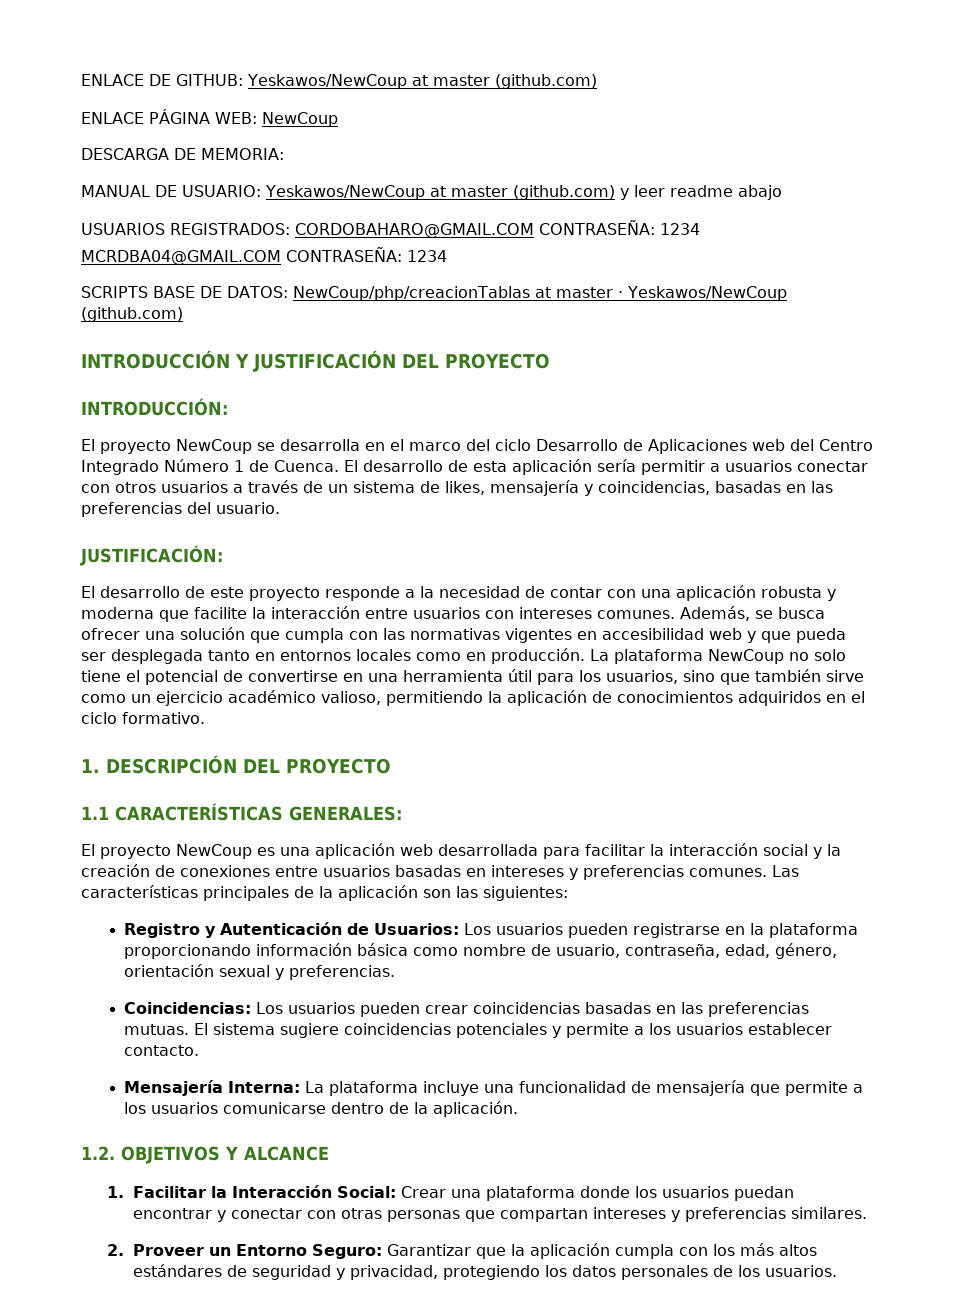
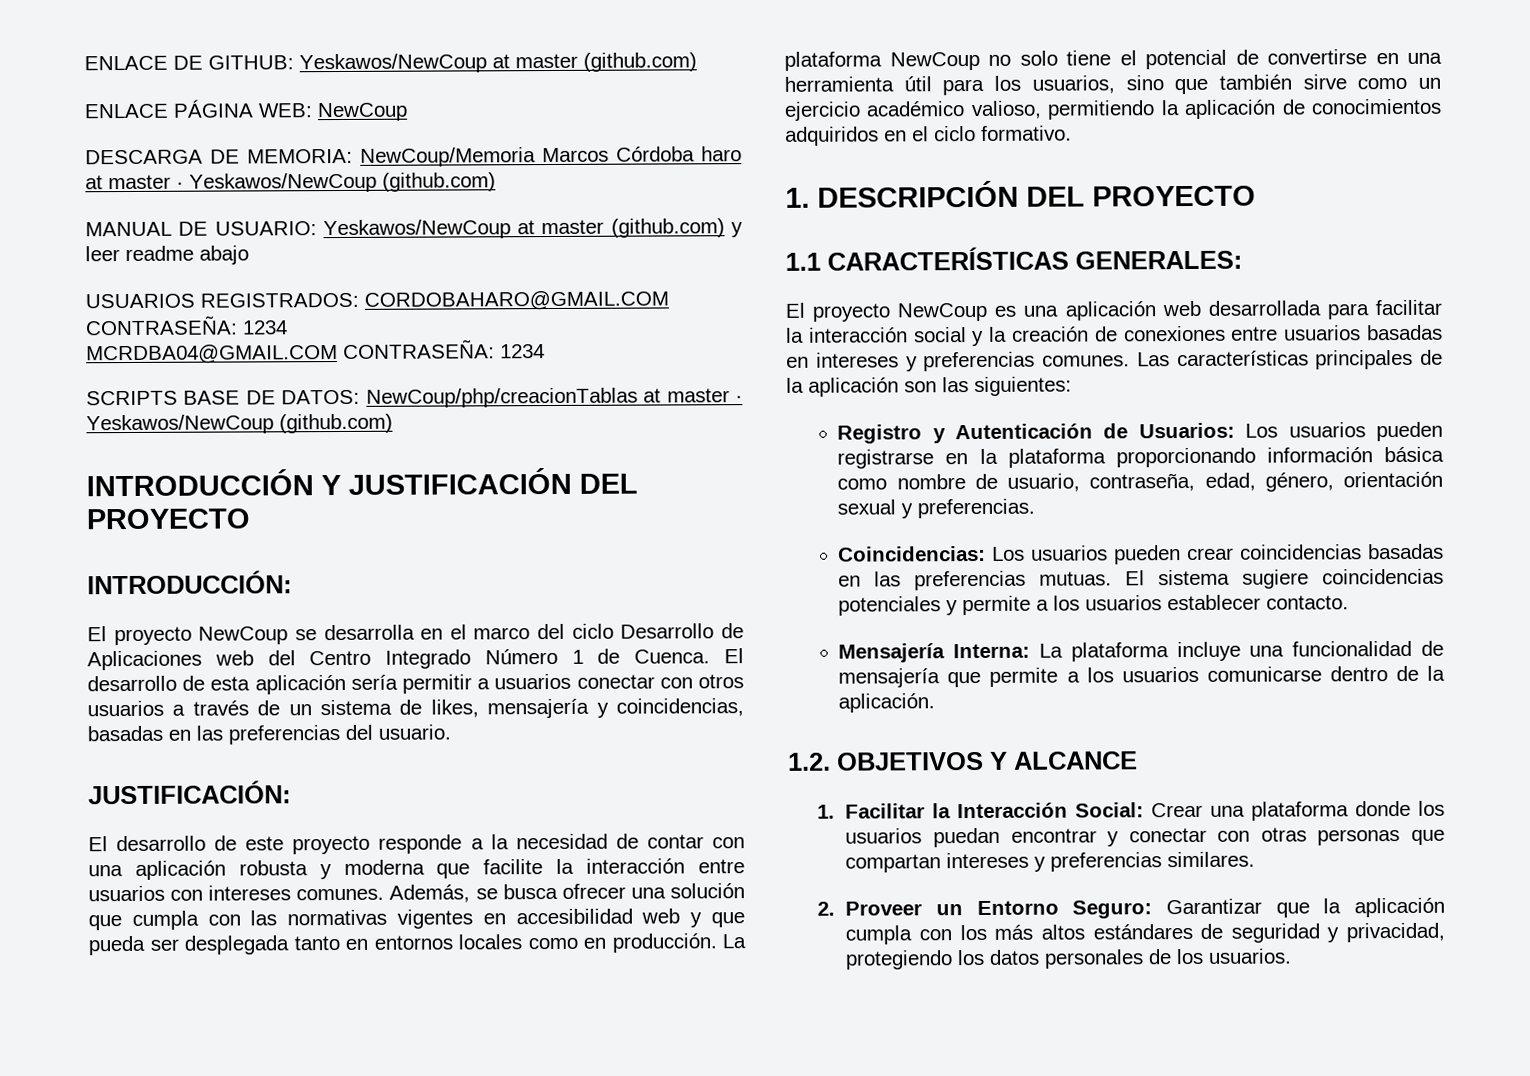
(284, 154) none -> [360,146,742,167] [85,172,496,193] NewCoup/Memoria Marcos Córdoba haro at master · Yeskawos/NewCoup (github.com)

